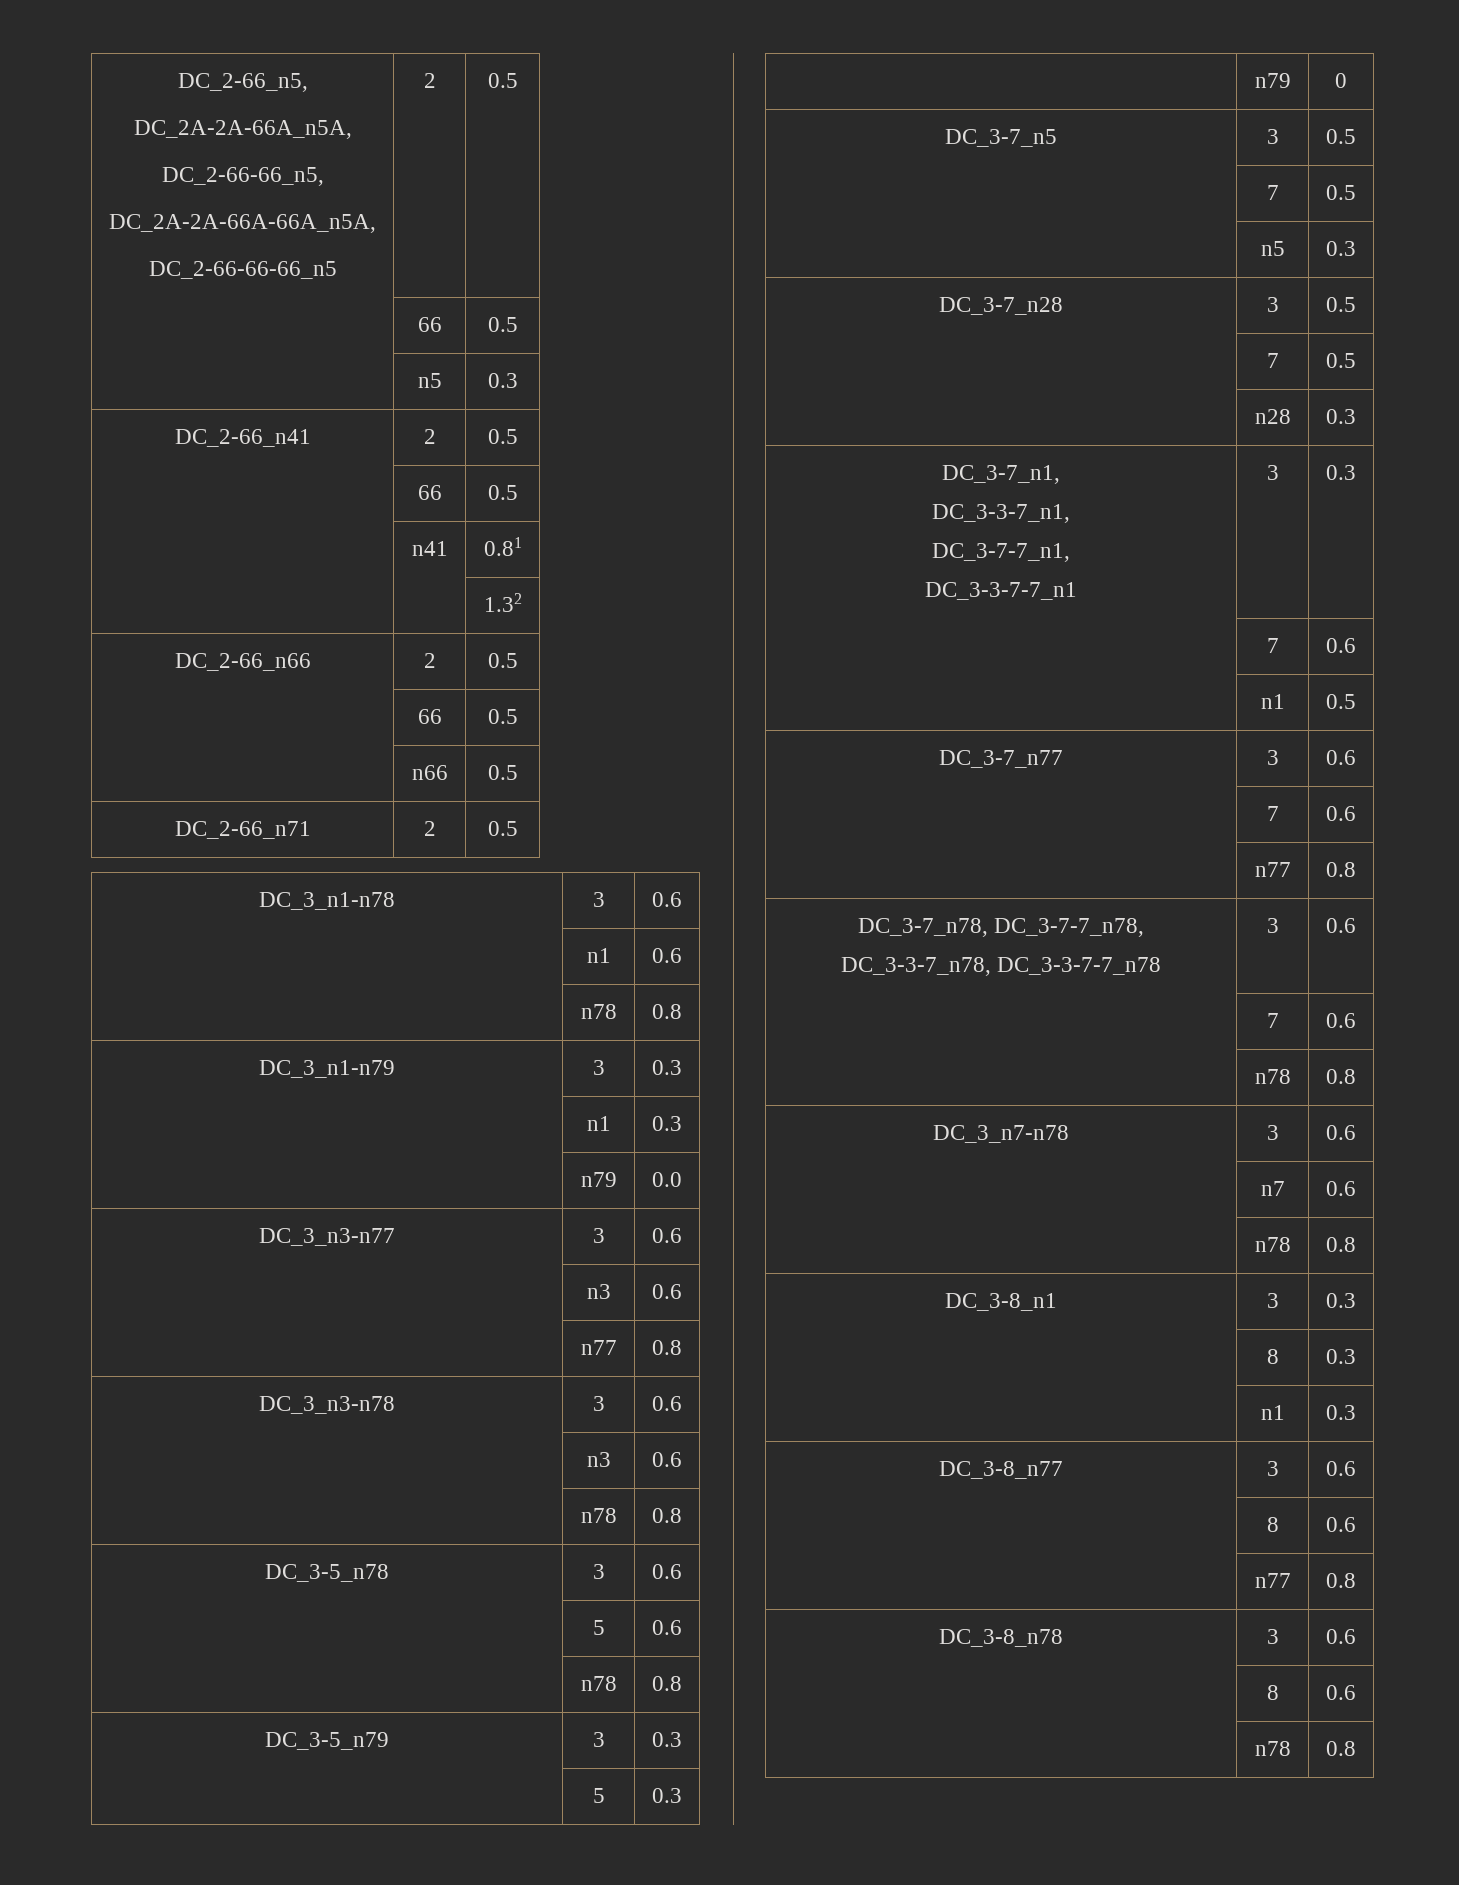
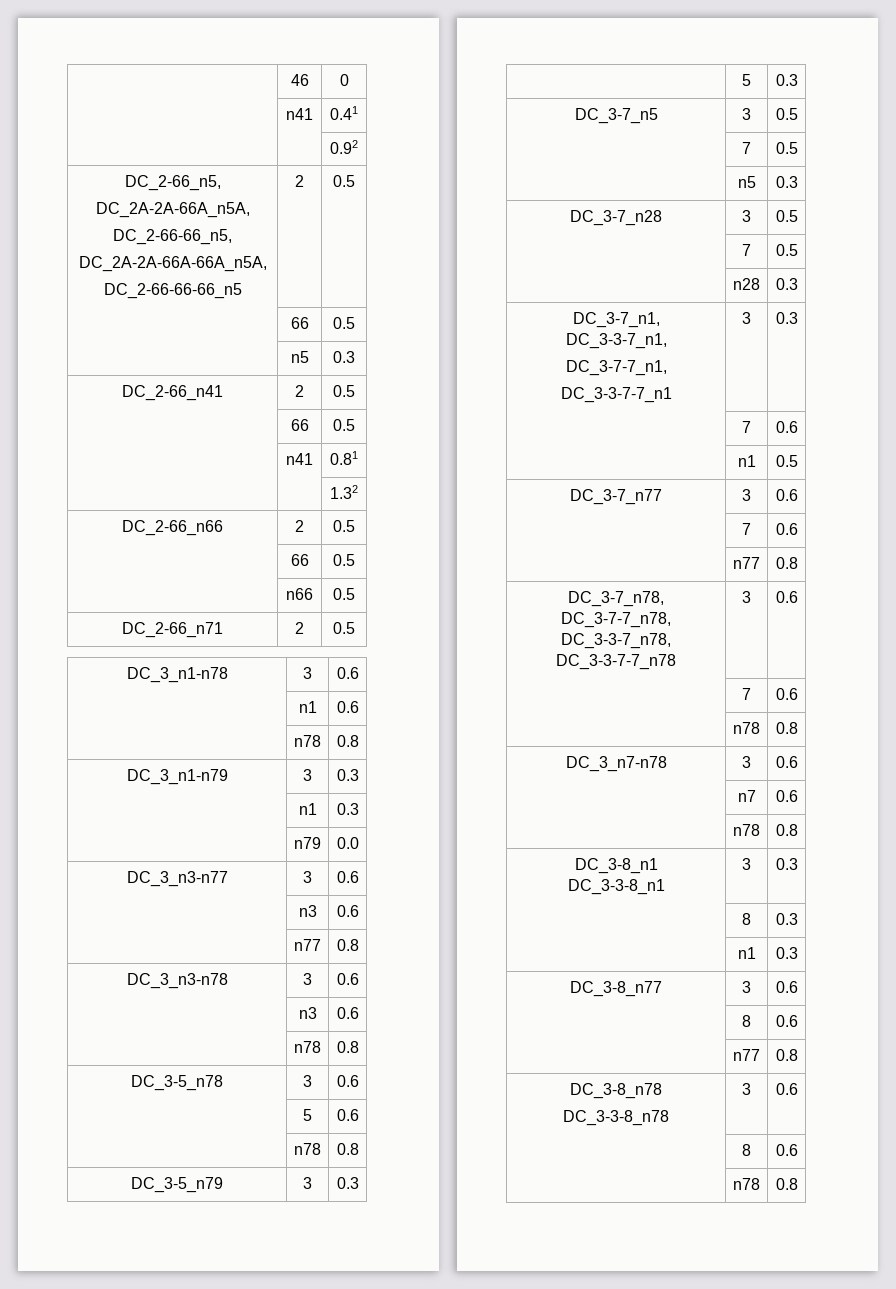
(177, 82) none -> [290,74,309,86] [339,74,349,86] [286,108,313,120] [330,106,358,120] [330,140,358,154] | 46 | 0 // | n41 | 0.41 // | | 0.92 //
[1254,73,1291,88] [1335,73,1347,88] // | n79 | 0 -> (798, 80) none
(1057, 1302) none -> [567,879,665,895] // DC_3-3-8_n1
(1063, 1638) none -> [563,1110,669,1126] // DC_3-3-8_n78

